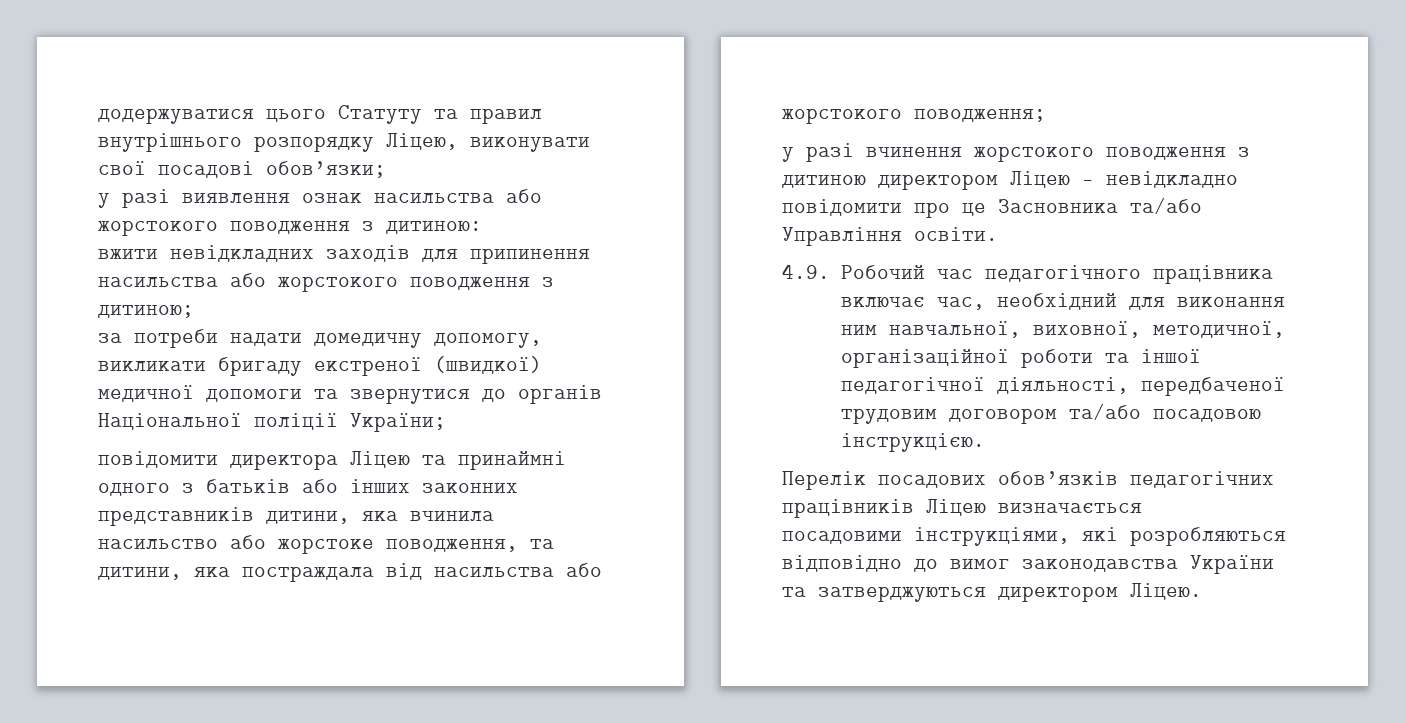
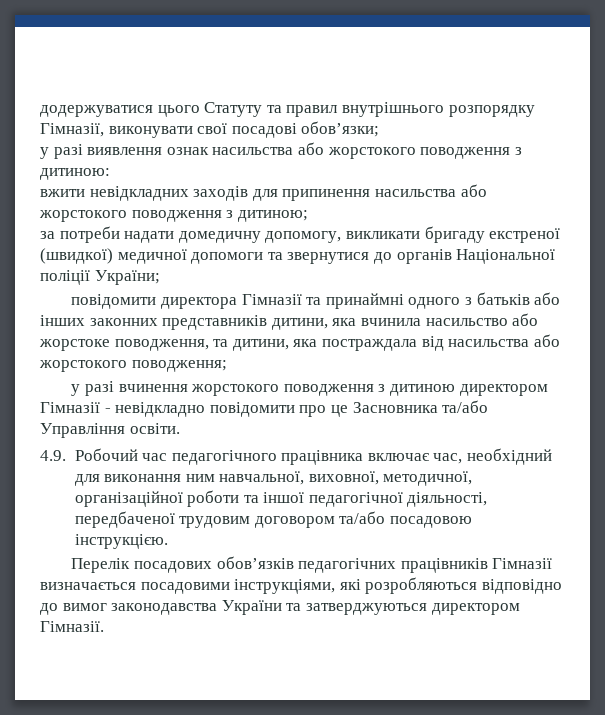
[386,133,458,150] Ліцею, -> [40,123,104,137] Гімназії,
[350,451,410,468] Ліцею -> [241,294,302,305] Гімназії
[1010,171,1070,188] Ліцею -> [40,402,100,413] Гімназії
[926,499,986,516] Ліцею -> [492,558,553,569] Гімназії
(1142, 507) // -> (136, 586) none
[1130,583,1202,600] Ліцею. -> [40,621,104,632] Гімназії.

